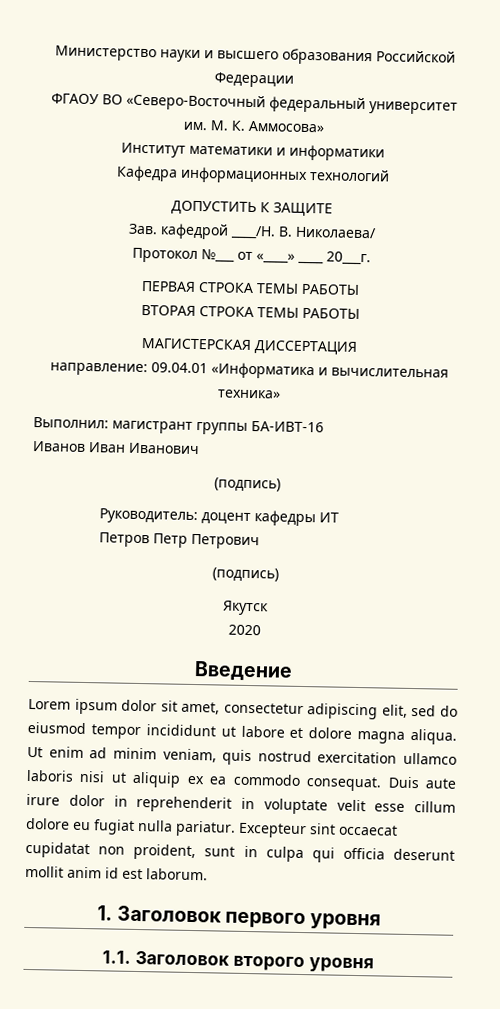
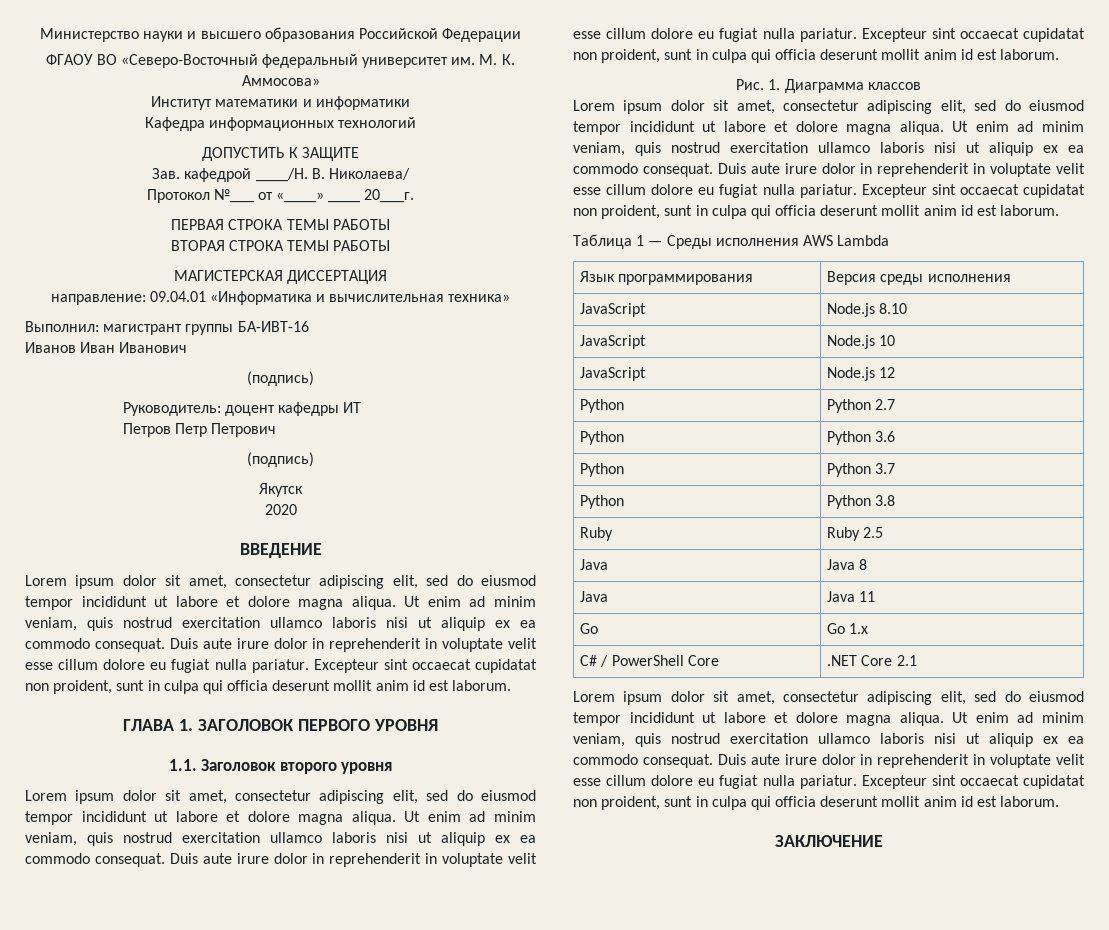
[194,661,293,682] Введение -> [239,543,322,558] ВВЕДЕНИЕ
[96,905,382,930] 1. Заголовок первого уровня -> [123,719,438,731] ГЛАВА 1. ЗАГОЛОВОК ПЕРВОГО УРОВНЯ
(374, 965) none -> [25,790,536,804] [25,811,536,825] [25,832,536,846] [25,853,537,867] [573,28,1085,42] [573,49,1060,63] [736,79,921,93] [573,100,1084,114] [573,121,1084,135] [573,142,1084,156] [573,163,1085,177] [573,184,1085,198] [573,205,1060,219] [573,234,890,249] [580,271,754,285] [827,271,1011,285] [580,303,647,317] [827,303,908,317] [580,335,647,349] [827,335,896,349] [580,367,647,381] [827,367,896,381] [580,399,625,413] [827,399,896,413] [580,431,625,445] [827,431,896,445] [580,463,625,477] [827,463,896,477] [580,495,625,509] [827,495,896,509] [580,527,614,541] [827,527,884,541] [580,559,609,570] [827,559,868,570] [580,591,609,602] [827,591,876,602] [580,623,599,634] [827,623,869,634] [580,655,719,667] [827,655,917,666] [573,691,1084,705] [573,712,1084,726] [573,733,1084,747] [573,754,1085,768] [573,775,1085,789] [573,796,1060,810] [774,835,883,847] // Lorem ipsum dolor sit amet, consectetur adipiscing elit, sed do eiusmod tempor incididunt ut labore et dolore magna aliqua. Ut enim ad minim veniam, quis nostrud exercitation ullamco laboris nisi ut aliquip ex ea commodo consequat. Duis aute irure dolor in reprehenderit in voluptate velit esse cillum dolore eu fugiat nulla pariatur. Excepteur sint occaecat cupidatat non proident, sunt in culpa qui officia deserunt mollit anim id est laborum. // Рис. 1. Диаграмма классов // Lorem ipsum dolor sit amet, consectetur adipiscing elit, sed do eiusmod tempor incididunt ut labore et dolore magna aliqua. Ut enim ad minim veniam, quis nostrud exercitation ullamco laboris nisi ut aliquip ex ea commodo consequat. Duis aute irure dolor in reprehenderit in voluptate velit esse cillum dolore eu fugiat nulla pariatur. Excepteur sint occaecat cupidatat non proident, sunt in culpa qui officia deserunt mollit anim id est laborum. // Таблица 1 — Среды исполнения AWS Lambda // Язык программирования | Версия среды исполнения // JavaScript | Node.js 8.10 // JavaScript | Node.js 10 // JavaScript | Node.js 12 // Python | Python 2.7 // Python | Python 3.6 // Python | Python 3.7 // Python | Python 3.8 // Ruby | Ruby 2.5 // Java | Java 8 // Java | Java 11 // Go | Go 1.x // C# / PowerShell Core | .NET Core 2.1 // Lorem ipsum dolor sit amet, consectetur adipiscing elit, sed do eiusmod tempor incididunt ut labore et dolore magna aliqua. Ut enim ad minim veniam, quis nostrud exercitation ullamco laboris nisi ut aliquip ex ea commodo consequat. Duis aute irure dolor in reprehenderit in voluptate velit esse cillum dolore eu fugiat nulla pariatur. Excepteur sint occaecat cupidatat non proident, sunt in culpa qui officia deserunt mollit anim id est laborum. // ЗАКЛЮЧЕНИЕ

